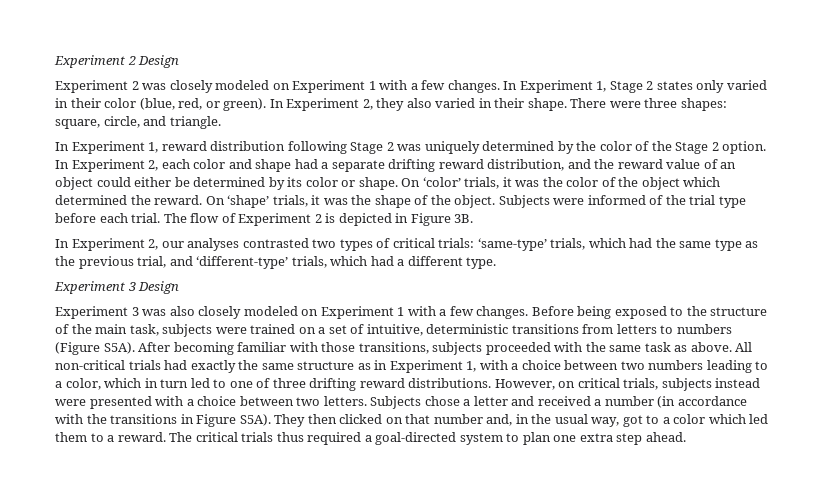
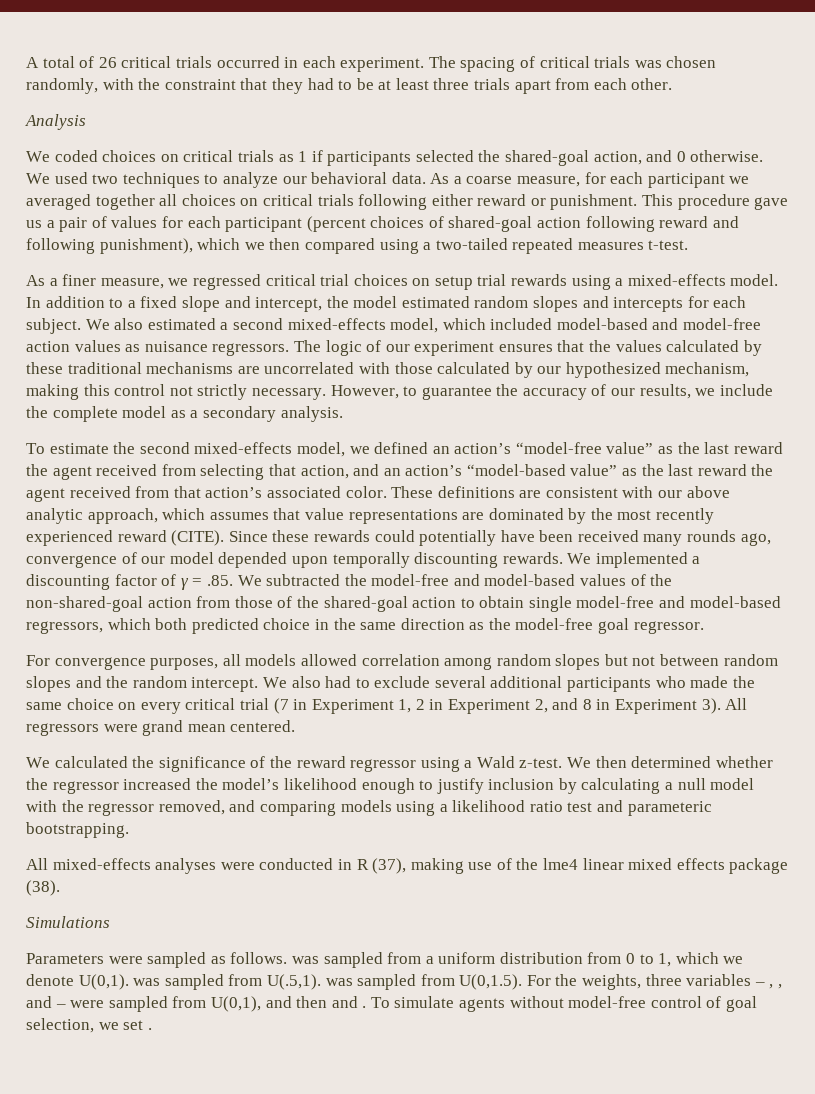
[54,55,180,68] [55,80,767,93] [55,98,727,111] [55,116,221,129] [55,141,767,154] [55,159,737,172] [55,177,721,190] [55,195,746,208] [55,213,474,226] [55,238,759,251] [55,256,497,269] [54,281,180,294] [55,306,768,319] [55,324,732,337] [55,342,753,355] [55,360,769,373] [55,378,761,391] [55,396,747,409] [55,414,769,427] [55,432,686,445] Experiment 2 Design // Experiment 2 was closely modeled on Experiment 1 with a few changes. In Experiment 1, Stage 2 states only varied in their color (blue, red, or green). In Experiment 2, they also varied in their shape. There were three shapes: square, circle, and triangle. // In Experiment 1, reward distribution following Stage 2 was uniquely determined by the color of the Stage 2 option. In Experiment 2, each color and shape had a separate drifting reward distribution, and the reward value of an object could either be determined by its color or shape. On ‘color’ trials, it was the color of the object which determined the reward. On ‘shape’ trials, it was the shape of the object. Subjects were informed of the trial type before each trial. The flow of Experiment 2 is depicted in Figure 3B. // In Experiment 2, our analyses contrasted two types of critical trials: ‘same-type’ trials, which had the same type as the previous trial, and ‘different-type’ trials, which had a different type. // Experiment 3 Design // Experiment 3 was also closely modeled on Experiment 1 with a few changes. Before being exposed to the structure of the main task, subjects were trained on a set of intuitive, deterministic transitions from letters to numbers (Figure S5A). After becoming familiar with those transitions, subjects proceeded with the same task as above. All non-critical trials had exactly the same structure as in Experiment 1, with a choice between two numbers leading to a color, which in turn led to one of three drifting reward distributions. However, on critical trials, subjects instead were presented with a choice between two letters. Subjects chose a letter and received a number (in accordance with the transitions in Figure S5A). They then clicked on that number and, in the usual way, got to a color which led them to a reward. The critical trials thus required a goal-directed system to plan one extra step ahead. -> [26,56,717,72] [26,78,673,94] [25,114,86,130] [26,150,764,166] [26,172,750,188] [26,194,789,210] [26,216,739,232] [26,238,689,254] [26,274,779,290] [26,296,747,312] [26,318,762,334] [26,340,762,356] [26,362,750,378] [26,384,773,400] [26,406,343,422] [26,442,783,457] [26,464,774,480] [26,486,730,502] [26,508,715,524] [26,530,771,546] [26,552,701,568] [26,574,673,590] [26,596,781,612] [26,618,704,634] [26,654,778,670] [26,676,755,692] [26,698,748,714] [26,720,296,736] [26,756,773,772] [26,778,755,794] [26,800,712,816] [26,822,129,838] [26,858,789,874] [26,880,60,896] [26,916,110,928] [26,952,744,968] [26,974,783,990] [26,996,758,1012] [26,1018,152,1033] A total of 26 critical trials occurred in each experiment. The spacing of critical trials was chosen randomly, with the constraint that they had to be at least three trials apart from each other. // Analysis // We coded choices on critical trials as 1 if participants selected the shared-goal action, and 0 otherwise. We used two techniques to analyze our behavioral data. As a coarse measure, for each participant we averaged together all choices on critical trials following either reward or punishment. This procedure gave us a pair of values for each participant (percent choices of shared-goal action following reward and following punishment), which we then compared using a two-tailed repeated measures t-test. // As a finer measure, we regressed critical trial choices on setup trial rewards using a mixed-effects model. In addition to a fixed slope and intercept, the model estimated random slopes and intercepts for each subject. We also estimated a second mixed-effects model, which included model-based and model-free action values as nuisance regressors. The logic of our experiment ensures that the values calculated by these traditional mechanisms are uncorrelated with those calculated by our hypothesized mechanism, making this control not strictly necessary. However, to guarantee the accuracy of our results, we include the complete model as a secondary analysis. // To estimate the second mixed-effects model, we defined an action’s “model-free value” as the last reward the agent received from selecting that action, and an action’s “model-based value” as the last reward the agent received from that action’s associated color. These definitions are consistent with our above analytic approach, which assumes that value representations are dominated by the most recently experienced reward (CITE). Since these rewards could potentially have been received many rounds ago, convergence of our model depended upon temporally discounting rewards. We implemented a discounting factor of γ = .85. We subtracted the model-free and model-based values of the non-shared-goal action from those of the shared-goal action to obtain single model-free and model-based regressors, which both predicted choice in the same direction as the model-free goal regressor. // For convergence purposes, all models allowed correlation among random slopes but not between random slopes and the random intercept. We also had to exclude several additional participants who made the same choice on every critical trial (7 in Experiment 1, 2 in Experiment 2, and 8 in Experiment 3). All regressors were grand mean centered. // We calculated the significance of the reward regressor using a Wald z-test. We then determined whether the regressor increased the model’s likelihood enough to justify inclusion by calculating a null model with the regressor removed, and comparing models using a likelihood ratio test and parameteric bootstrapping. // All mixed-effects analyses were conducted in R (37), making use of the lme4 linear mixed effects package (38). // Simulations // Parameters were sampled as follows. was sampled from a uniform distribution from 0 to 1, which we denote U(0,1). was sampled from U(.5,1). was sampled from U(0,1.5). For the weights, three variables – , , and – were sampled from U(0,1), and then and . To simulate agents without model-free control of goal selection, we set .

